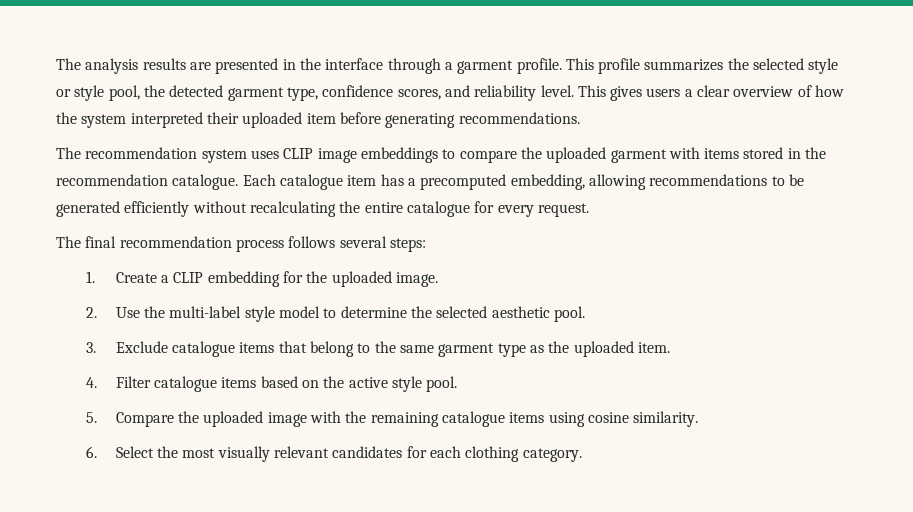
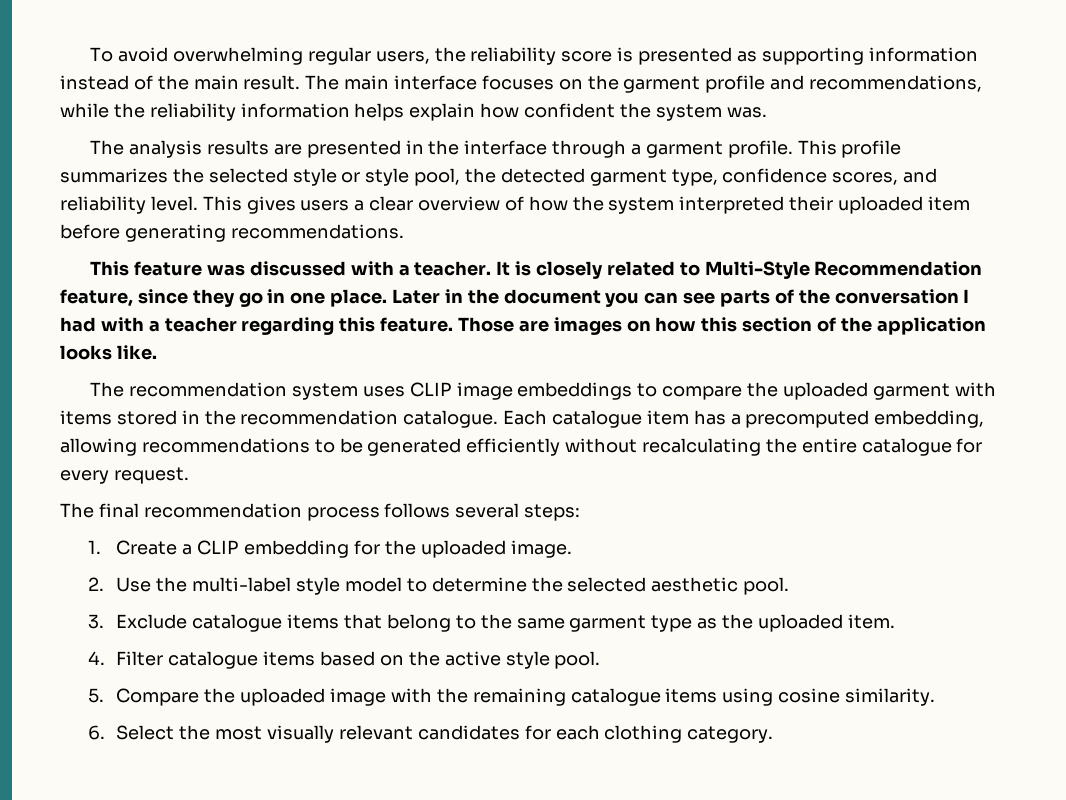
(56, 64) none -> [90,47,978,65] [60,75,983,93] [60,103,767,121] To avoid overwhelming regular users, the reliability score is presented as supporting information instead of the main result. The main interface focuses on the garment profile and recommendations, while the reliability information helps explain how confident the system was. //
(580, 118) none -> [90,261,983,279] [60,289,970,307] [60,317,986,335] [60,345,157,360] // This feature was discussed with a teacher. It is closely related to Multi-Style Recommendation feature, since they go in one place. Later in the document you can see parts of the conversation I had with a teacher regarding this feature. Those are images on how this section of the application looks like.

